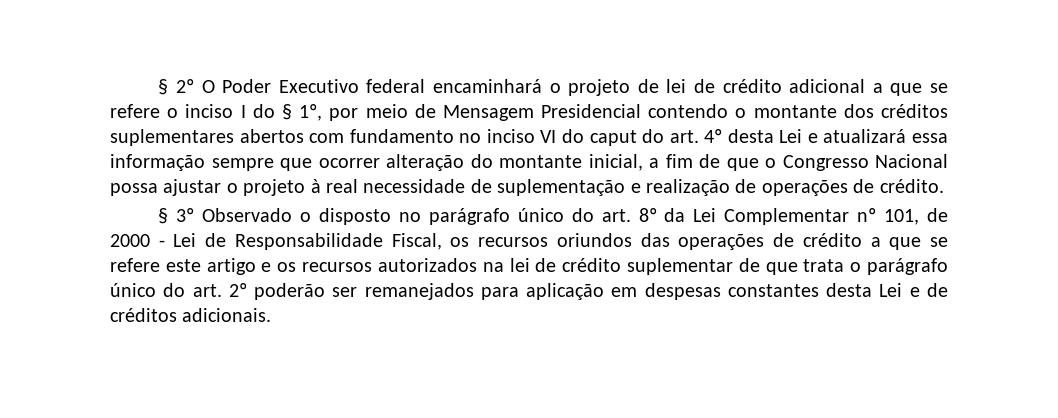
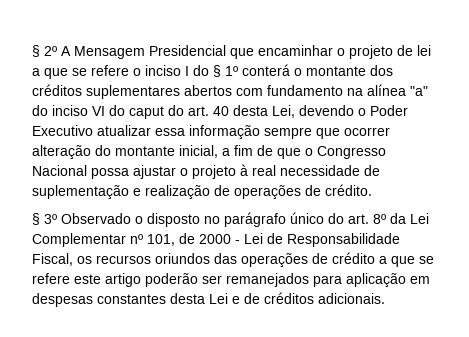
[201,79,543,93] O Poder Executivo federal encaminhará -> [61,45,333,59] A Mensagem Presidencial que encaminhar
[694,79,866,93] de crédito adicional -> (431, 50) none
[299,104,729,121] 1º, por meio de Mensagem Presidencial contendo -> [225,64,290,76] 1º conterá
[459,133,482,143] no -> [347,84,428,96] [32,105,48,116] na alínea "a" do
[704,129,907,143] 4º desta Lei e atualizará -> [213,105,408,118] [32,125,151,136] 40 desta Lei, devendo o Poder Executivo atualizar
[261,258,948,275] [110,283,247,297] e os recursos autorizados na lei de crédito suplementar de que trata o parágrafo único do art. 2º -> (141, 280) none

